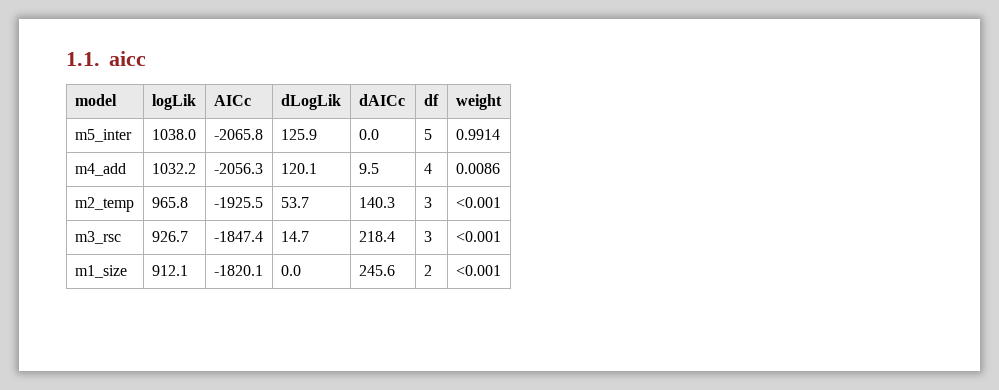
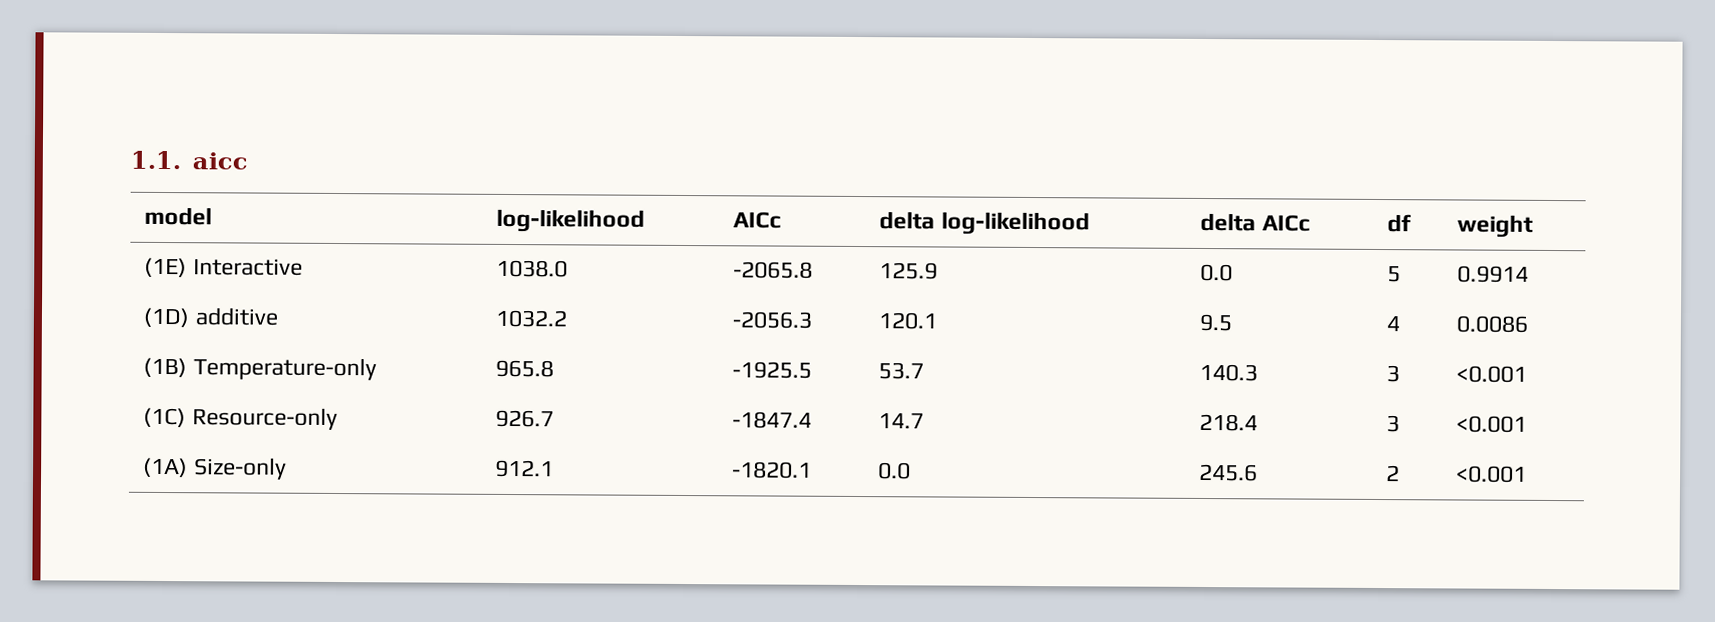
[151,94,196,110] [213,95,251,106] [280,94,341,110] [358,94,405,106] logLik | AICc | dLogLik | dAICc -> [496,208,646,233] [733,211,782,229] [879,211,1090,236] [1200,212,1310,232] log-likelihood | AICc | delta log-likelihood | delta AICc
[74,129,132,142] m5_inter -> [144,257,303,278] (1E) Interactive
[74,163,126,176] m4_add -> [143,307,279,328] (1D) additive
[74,197,134,212] m2_temp -> [143,357,377,381] (1B) Temperature-only
[74,231,121,244] m3_rsc -> [143,407,338,431] (1C) Resource-only
[74,265,127,278] m1_size -> [143,457,287,480] (1A) Size-only

